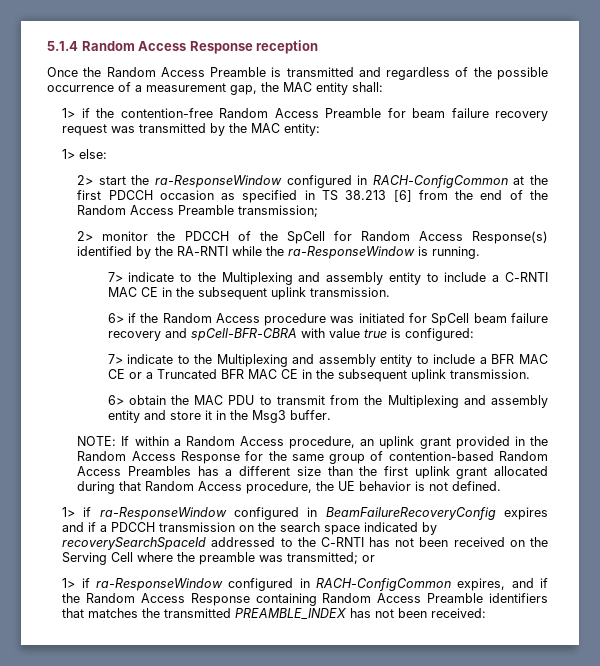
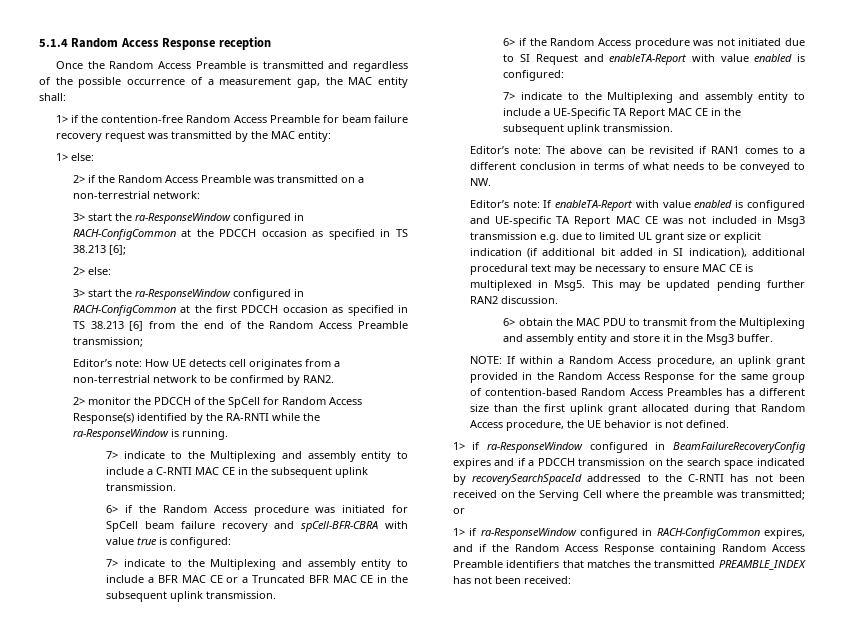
(94, 180) none -> [87,175,364,183] [72,191,200,199] [72,213,304,224] [72,229,408,240] [72,245,126,255] [72,267,111,275] [72,289,85,297] if the Random Access Preamble was transmitted on a non-terrestrial network: // 3> start the ra-ResponseWindow configured in RACH-ConfigCommon at the PDCCH occasion as specified in TS 38.213 [6]; // 2> else: // 3>
(319, 211) none -> [72,359,340,370] [72,375,334,386] // Editor’s note: How UE detects cell originates from a non-terrestrial network to be confirmed by RAN2.
(530, 374) none -> [503,38,805,49] [503,54,805,65] [503,70,565,81] [503,92,805,103] [503,108,742,119] [503,124,674,135] [469,146,805,154] [469,162,805,173] [469,178,491,186] [469,200,805,211] [469,216,805,227] [469,232,761,243] [469,248,805,258] [469,264,753,275] [469,280,805,291] [469,296,558,304] // 6> if the Random Access procedure was not initiated due to SI Request and enableTA-Report with value enabled is configured: // 7> indicate to the Multiplexing and assembly entity to include a UE-Specific TA Report MAC CE in the subsequent uplink transmission. // Editor’s note: The above can be revisited if RAN1 comes to a different conclusion in terms of what needs to be conveyed to NW. // Editor’s note: If enableTA-Report with value enabled is configured and UE-specific TA Report MAC CE was not included in Msg3 transmission e.g. due to limited UL grant size or explicit indication (if additional bit added in SI indication), additional procedural text may be necessary to ensure MAC CE is multiplexed in Msg5. This may be updated pending further RAN2 discussion.

